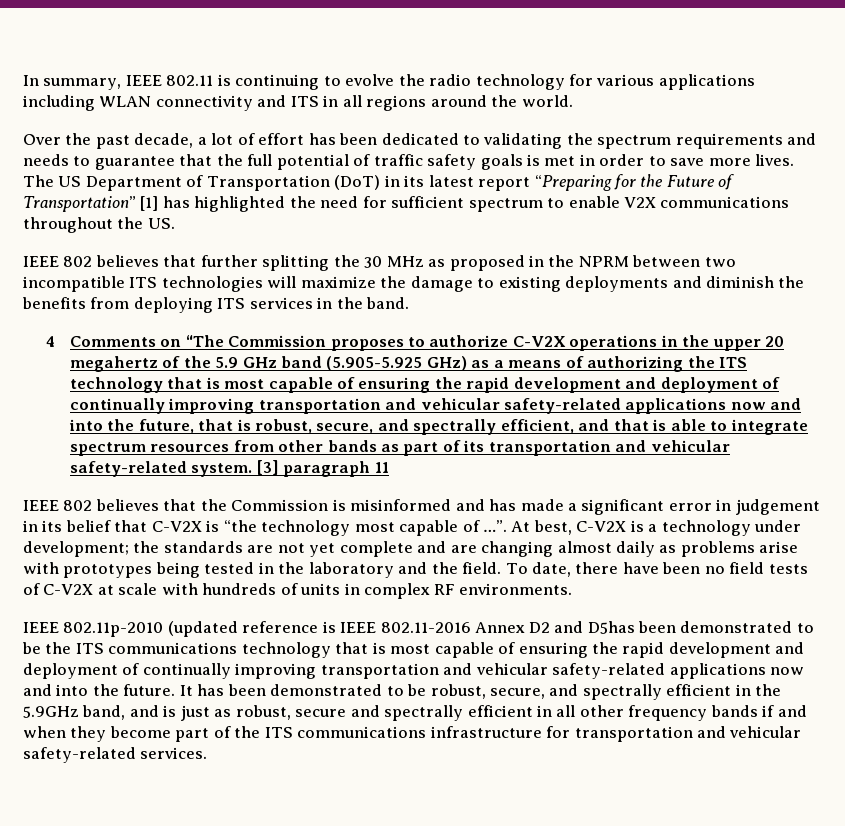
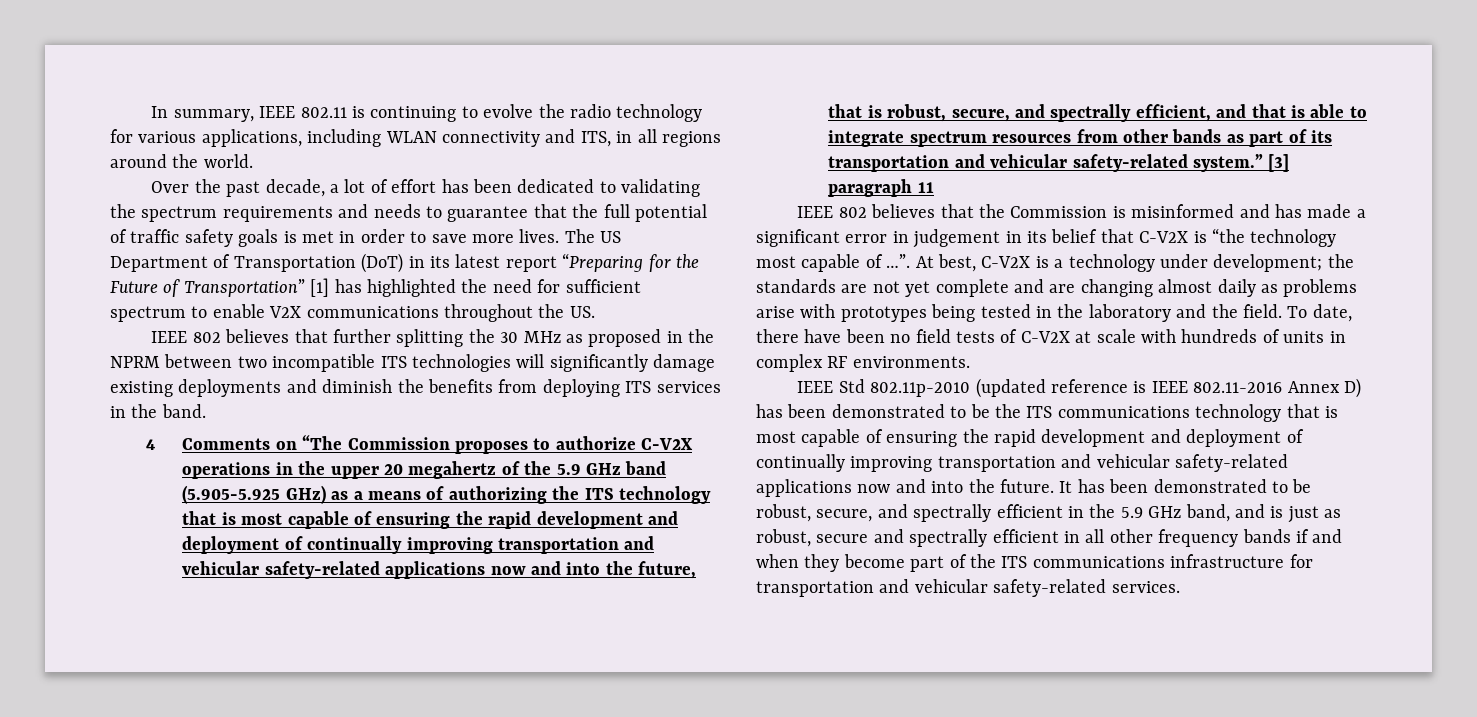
[658,74,755,90] applications -> [201,129,302,147] applications,
[290,96,319,107] ITS -> [580,131,611,147] ITS,
[300,276,495,292] maximize the damage to -> [549,354,716,372] significantly damage
[191,463,253,477] system. -> [1192,154,1263,172] system.”
(59, 627) none -> [838,379,865,393] Std
[528,621,635,634] D2 and D5has -> [1343,378,1361,398] [756,404,783,418] D) has
[23,706,79,718] 5.9GHz -> [1120,506,1182,518] 5.9 GHz

